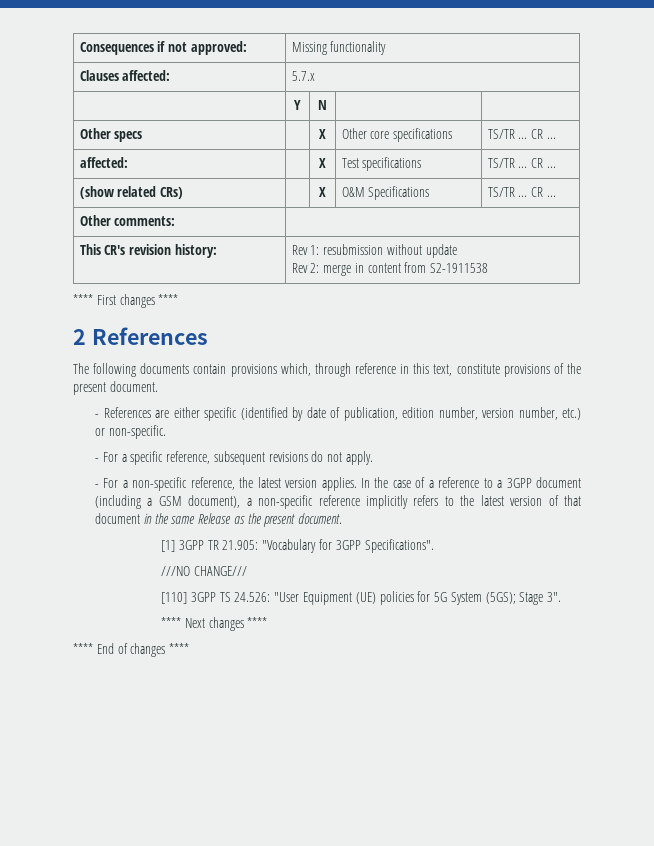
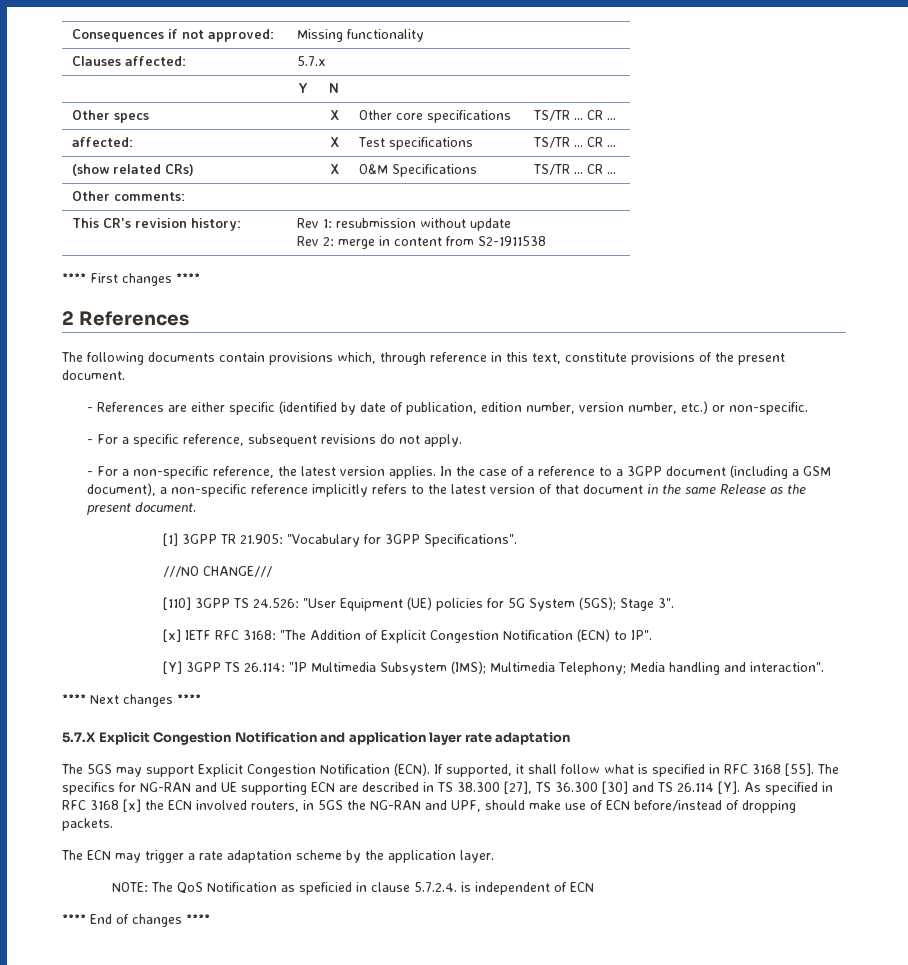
[161,617,268,631] **** Next changes **** -> [162,629,652,643] [162,661,824,675] [62,694,201,707] [62,732,571,745] [61,763,839,777] [62,781,833,795] [62,799,796,813] [62,818,113,831] [61,850,494,863] [112,882,595,895] [x] IETF RFC 3168: "The Addition of Explicit Congestion Notification (ECN) to IP". // [Y] 3GPP TS 26.114: "IP Multimedia Subsystem (IMS); Multimedia Telephony; Media handling and interaction". // **** Next changes **** // 5.7.X Explicit Congestion Notification and application layer rate adaptation // The 5GS may support Explicit Congestion Notification (ECN). If supported, it shall follow what is specified in RFC 3168 [55]. The specifics for NG-RAN and UE supporting ECN are described in TS 38.300 [27], TS 36.300 [30] and TS 26.114 [Y]. As specified in RFC 3168 [x] the ECN involved routers, in 5GS the NG-RAN and UPF, should make use of ECN before/instead of dropping packets. // The ECN may trigger a rate adaptation scheme by the application layer. // NOTE: The QoS Notification as speficied in clause 5.7.2.4. is independent of ECN

